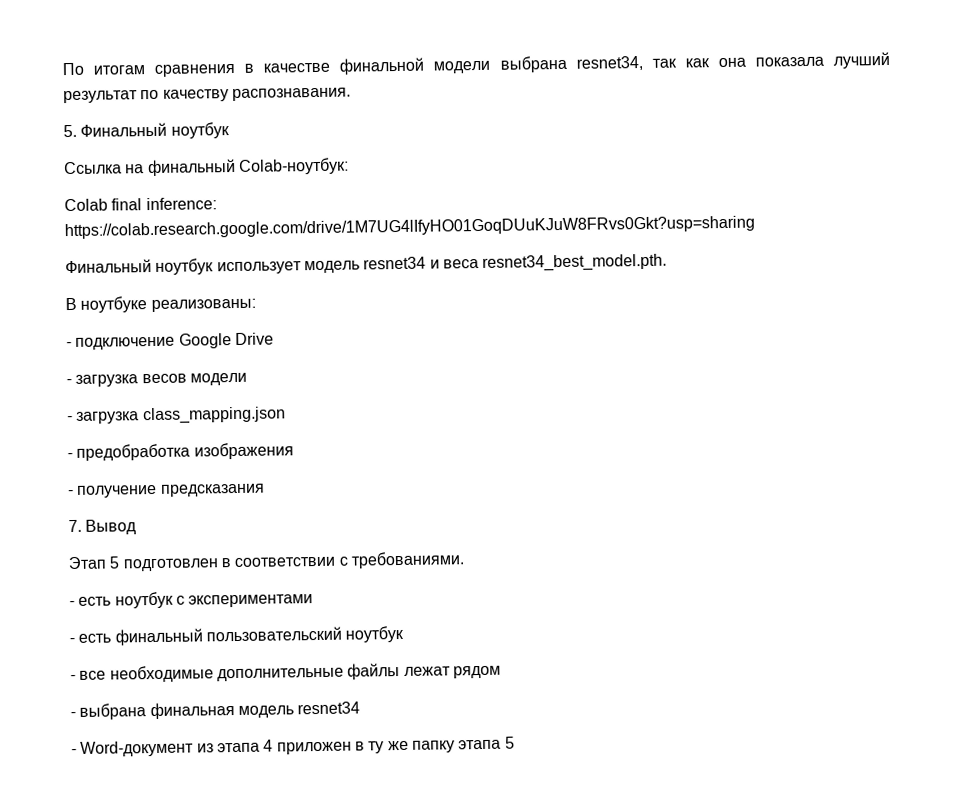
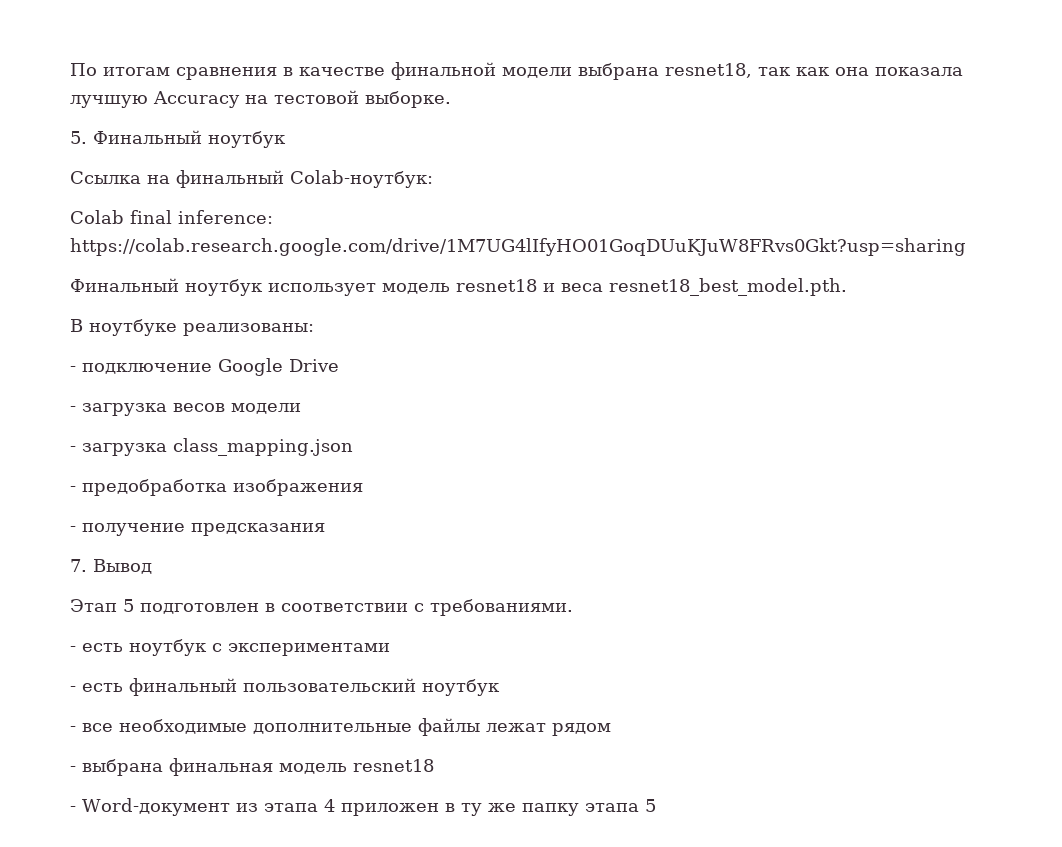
[575,55,643,71] resnet34, -> [665,63,752,78] resnet18,
[833,51,891,69] [63,87,351,104] лучший результат по качеству распознавания. -> [70,90,451,108] лучшую Accuracy на тестовой выборке.
[363,256,427,270] resnet34 -> [456,279,537,292] resnet18
[482,253,668,272] resnet34_best_model.pth. -> [609,278,847,296] resnet18_best_model.pth.
[297,701,361,715] resnet34 -> [353,759,434,772] resnet18

